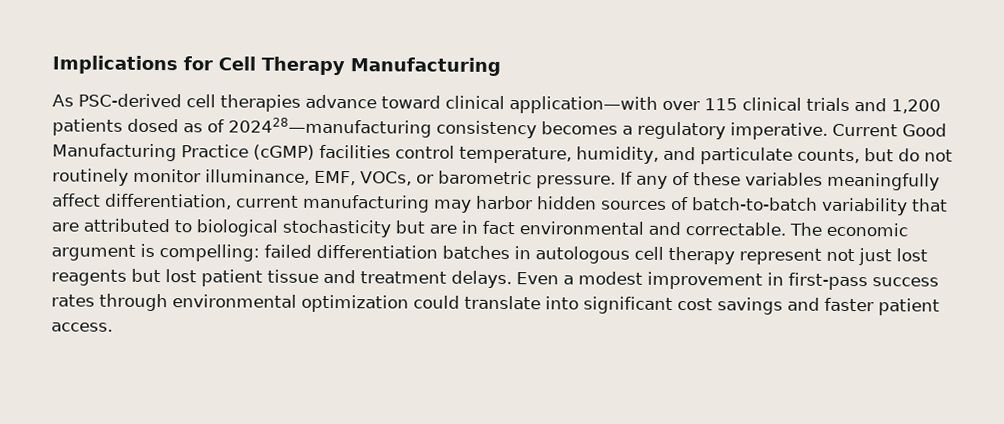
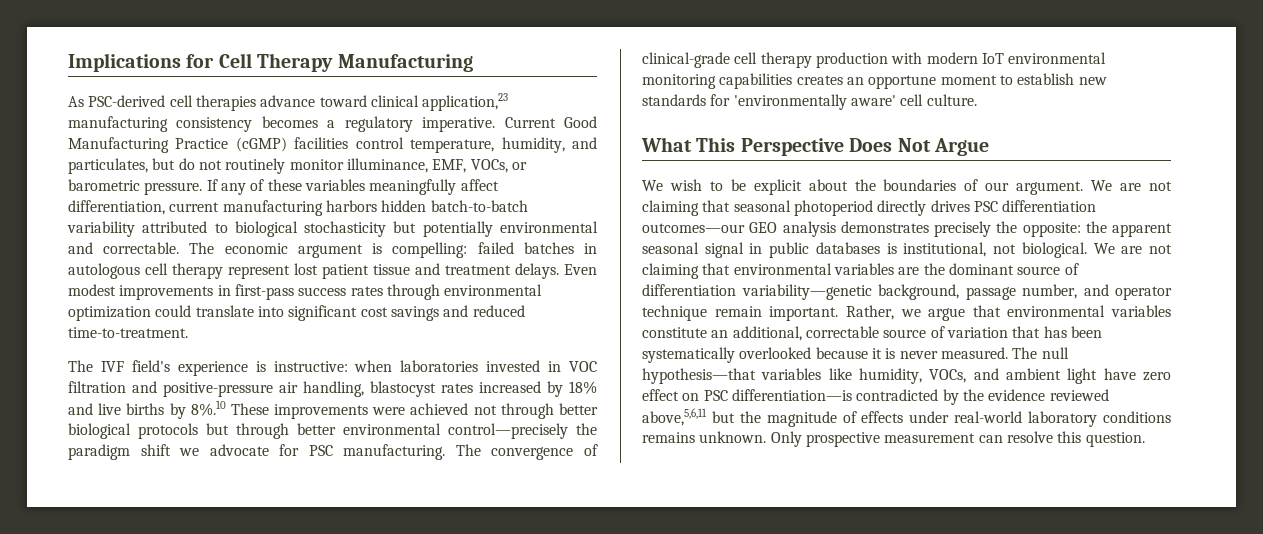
[509,96,941,114] [52,117,432,138] application—with over 115 clinical trials and 1,200 patients dosed as of 202428—manufacturing -> [422,93,509,111] [68,116,168,132] application,23 manufacturing
[700,147,860,165] particulate counts, -> [68,158,148,174] particulates,
[433,195,948,216] [51,222,79,232] may harbor hidden sources of batch-to-batch variability that are -> [325,200,528,212] [67,221,135,237] harbors hidden batch-to-batch variability
[429,220,515,235] are in fact -> [422,221,493,237] potentially
[316,244,438,259] differentiation -> (514, 248) none
[826,248,928,266] [51,268,161,286] not just lost reagents but -> (290, 272) none
[563,271,763,290] a modest improvement -> [68,284,214,300] modest improvements
[824,297,940,316] [51,322,113,332] faster patient access. -> [472,305,525,317] [68,327,188,338] [68,360,597,376] [68,381,597,397] [68,400,598,419] [68,423,597,439] [68,444,598,460] [642,52,1107,68] [642,73,1107,89] [642,94,977,110] [641,137,989,156] [642,179,1172,195] [642,200,1097,216] [642,221,1172,237] [642,242,1172,258] [642,263,1079,279] [642,284,1172,300] [642,305,1171,321] [642,326,1102,341] [642,347,1069,363] [642,368,1171,384] [642,389,1109,405] [642,408,1171,427] [642,431,1145,447] reduced time-to-treatment. // The IVF field's experience is instructive: when laboratories invested in VOC filtration and positive-pressure air handling, blastocyst rates increased by 18% and live births by 8%.10 These improvements were achieved not through better biological protocols but through better environmental control—precisely the paradigm shift we advocate for PSC manufacturing. The convergence of clinical-grade cell therapy production with modern IoT environmental monitoring capabilities creates an opportune moment to establish new standards for 'environmentally aware' cell culture. // What This Perspective Does Not Argue // We wish to be explicit about the boundaries of our argument. We are not claiming that seasonal photoperiod directly drives PSC differentiation outcomes—our GEO analysis demonstrates precisely the opposite: the apparent seasonal signal in public databases is institutional, not biological. We are not claiming that environmental variables are the dominant source of differentiation variability—genetic background, passage number, and operator technique remain important. Rather, we argue that environmental variables constitute an additional, correctable source of variation that has been systematically overlooked because it is never measured. The null hypothesis—that variables like humidity, VOCs, and ambient light have zero effect on PSC differentiation—is contradicted by the evidence reviewed above,5,6,11 but the magnitude of effects under real-world laboratory conditions remains unknown. Only prospective measurement can resolve this question.

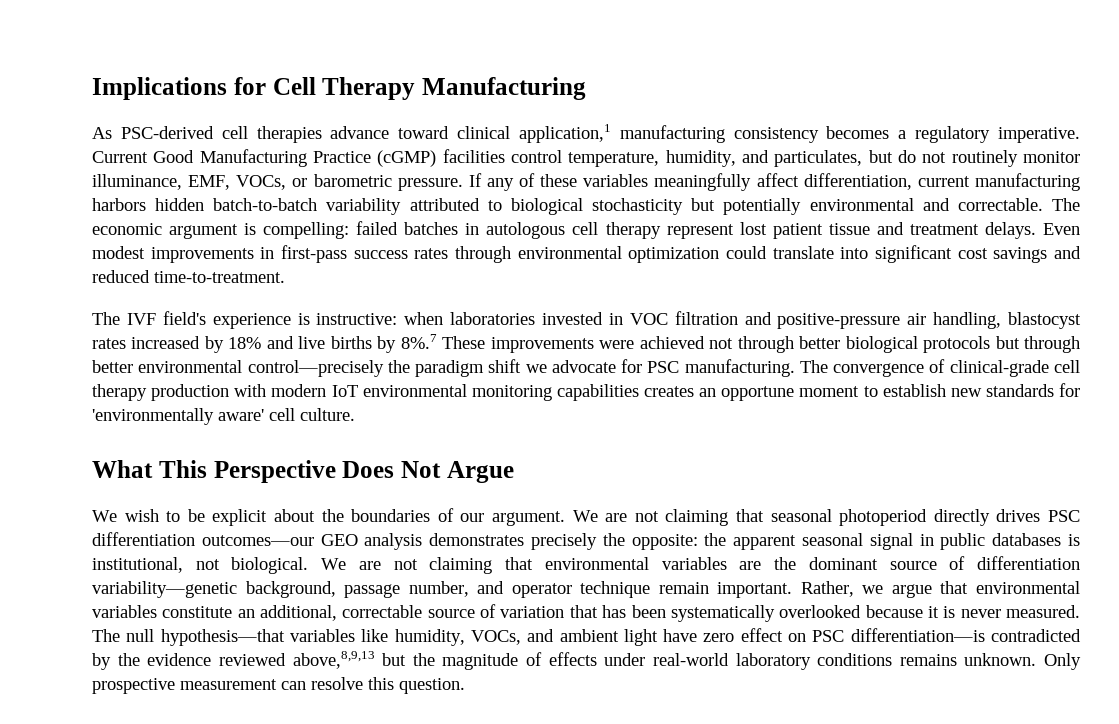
[422,93,509,111] application,23 -> [518,124,611,143] application,1
[190,400,226,416] 8%.10 -> [400,334,437,349] 8%.7
[642,408,707,426] above,5,6,11 -> [292,651,375,669] above,8,9,13

